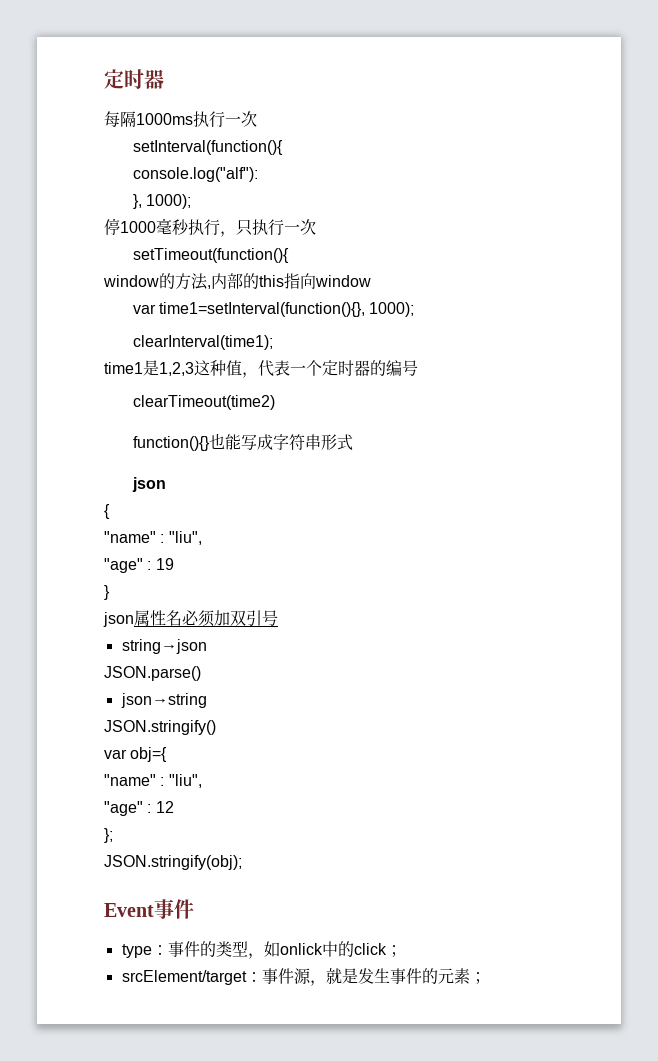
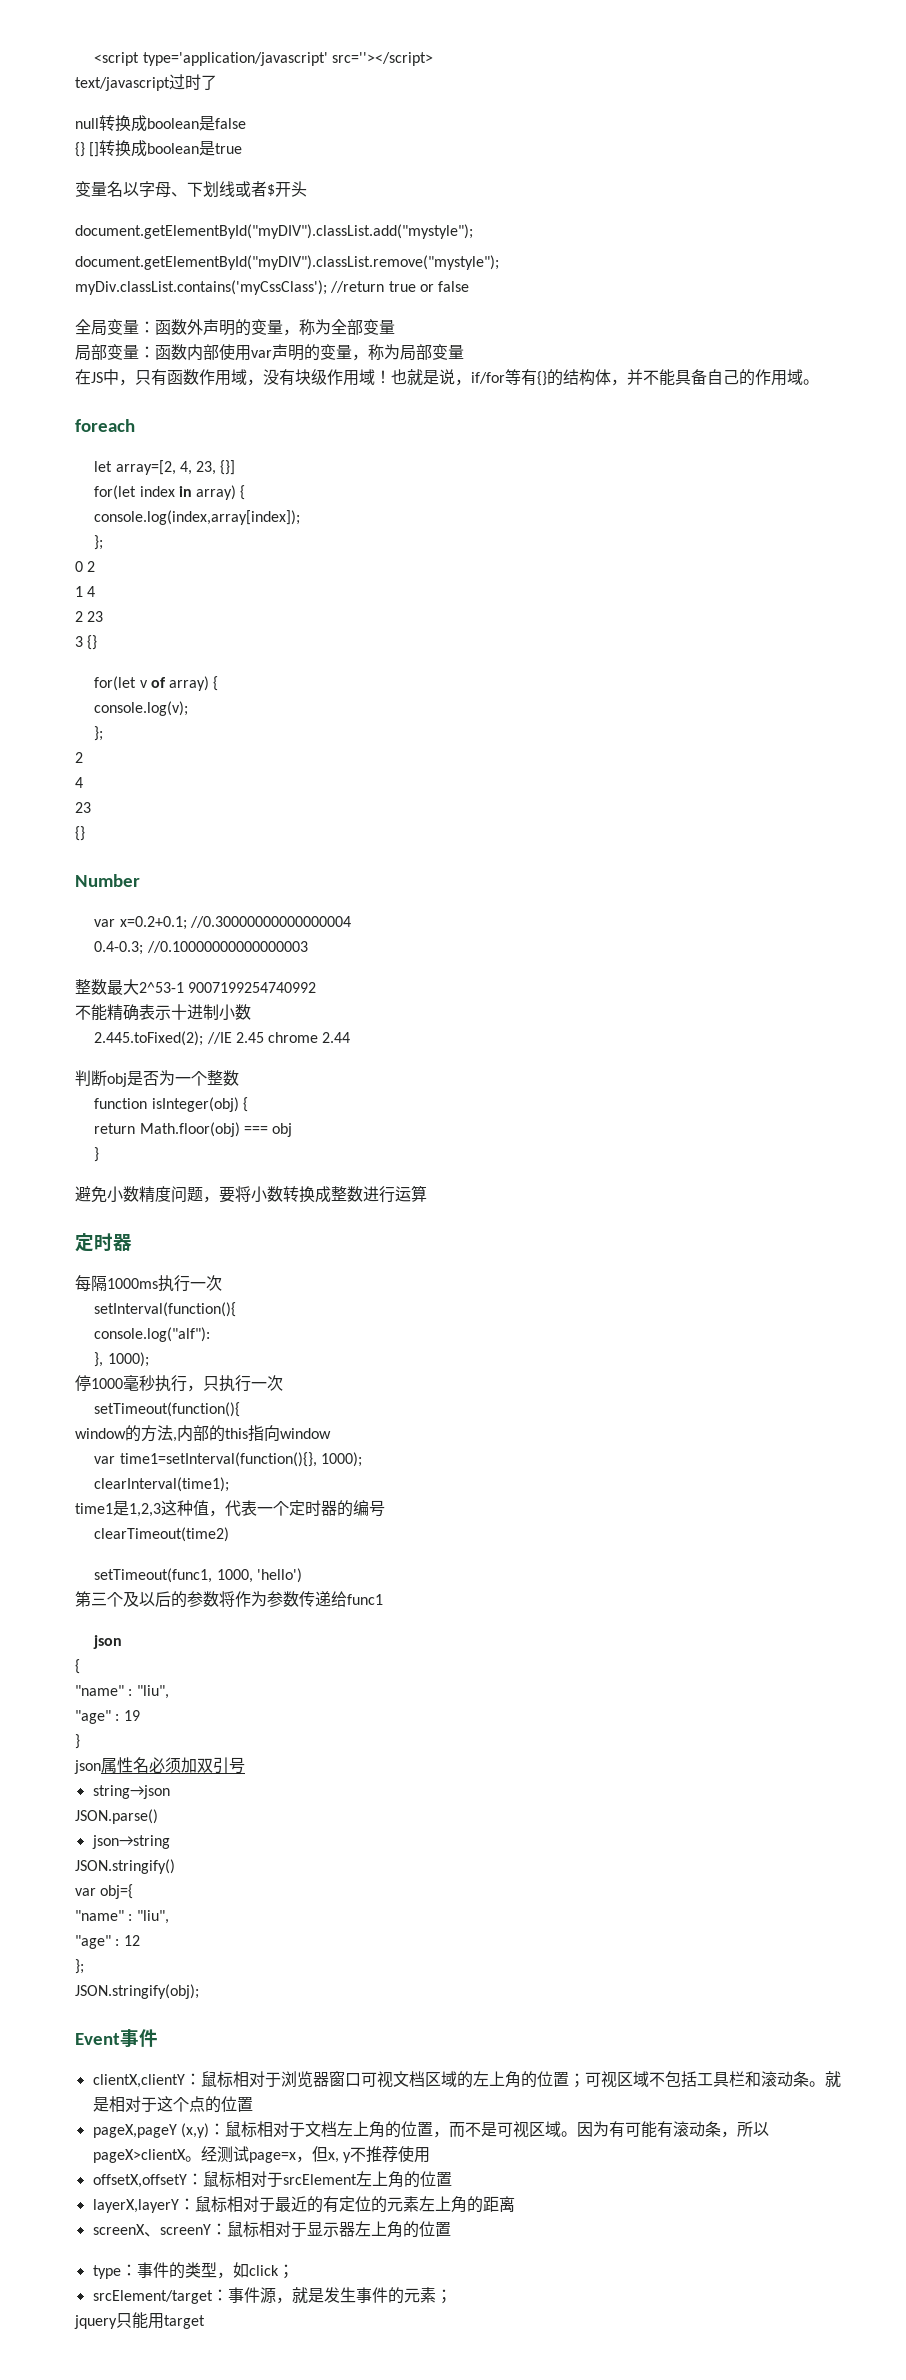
(104, 79) none -> [94,52,433,66] [75,74,217,91] [75,115,246,132] [75,140,243,157] [75,181,307,198] [75,224,473,239] [75,255,499,270] [75,280,470,295] [75,319,395,336] [75,344,464,361] [75,369,819,386] [75,419,135,432] [94,460,236,475] [94,485,246,500] [94,510,301,525] [94,535,104,550] [75,561,96,572] [75,586,96,597] [75,611,104,622] [75,635,98,650] [94,676,219,691] [94,701,189,716] [94,726,104,741] [75,752,83,763] [75,777,83,788] [75,802,91,813] [75,826,85,841] [75,874,140,887] [94,916,351,930] [94,941,308,955] [75,979,317,995] [75,1004,251,1021] [94,1031,351,1046] [75,1070,239,1087] [94,1097,248,1112] [94,1122,293,1137] [94,1147,100,1162] [75,1185,427,1203] <script type='application/javascript' src=''></script> // text/javascript过时了 // null转换成boolean是false // {} []转换成boolean是true // 变量名以字母、下划线或者$开头 // document.getElementById("myDIV").classList.add("mystyle"); // document.getElementById("myDIV").classList.remove("mystyle"); // myDiv.classList.contains('myCssClass'); //return true or false // 全局变量：函数外声明的变量，称为全部变量 // 局部变量：函数内部使用var声明的变量，称为局部变量 // 在JS中，只有函数作用域，没有块级作用域！也就是说，if/for等有{}的结构体，并不能具备自己的作用域。 // foreach // let array=[2, 4, 23, {}] // for(let index in array) { // console.log(index,array[index]); // }; // 0 2 // 1 4 // 2 23 // 3 {} // for(let v of array) { // console.log(v); // }; // 2 // 4 // 23 // {} // Number // var x=0.2+0.1; //0.30000000000000004 // 0.4-0.3; //0.10000000000000003 // 整数最大2^53-1 9007199254740992 // 不能精确表示十进制小数 // 2.445.toFixed(2); //IE 2.45 chrome 2.44 // 判断obj是否为一个整数 // function isInteger(obj) { // return Math.floor(obj) === obj // } // 避免小数精度问题，要将小数转换成整数进行运算 //
[132,433,353,451] function(){}也能写成字符串形式 -> [94,1568,302,1583] [75,1591,383,1608] setTimeout(func1, 1000, 'hello') // 第三个及以后的参数将作为参数传递给func1
(194, 909) none -> [92,2071,841,2088] [92,2096,253,2113] [92,2121,769,2138] [92,2146,430,2163] [92,2171,452,2188] [92,2196,515,2213] [92,2221,451,2238] // clientX,clientY：鼠标相对于浏览器窗口可视文档区域的左上角的位置；可视区域不包括工具栏和滚动条。就是相对于这个点的位置 // pageX,pageY (x,y)：鼠标相对于文档左上角的位置，而不是可视区域。因为有可能有滚动条，所以pageX>clientX。经测试page=x，但x, y不推荐使用 // offsetX,offsetY：鼠标相对于srcElement左上角的位置 // layerX,layerY：鼠标相对于最近的有定位的元素左上角的距离 // screenX、screenY：鼠标相对于显示器左上角的位置
[279,941,354,957] onlick中的 -> (249, 2270) none
(486, 978) none -> [74,2312,205,2329] // jquery只能用target

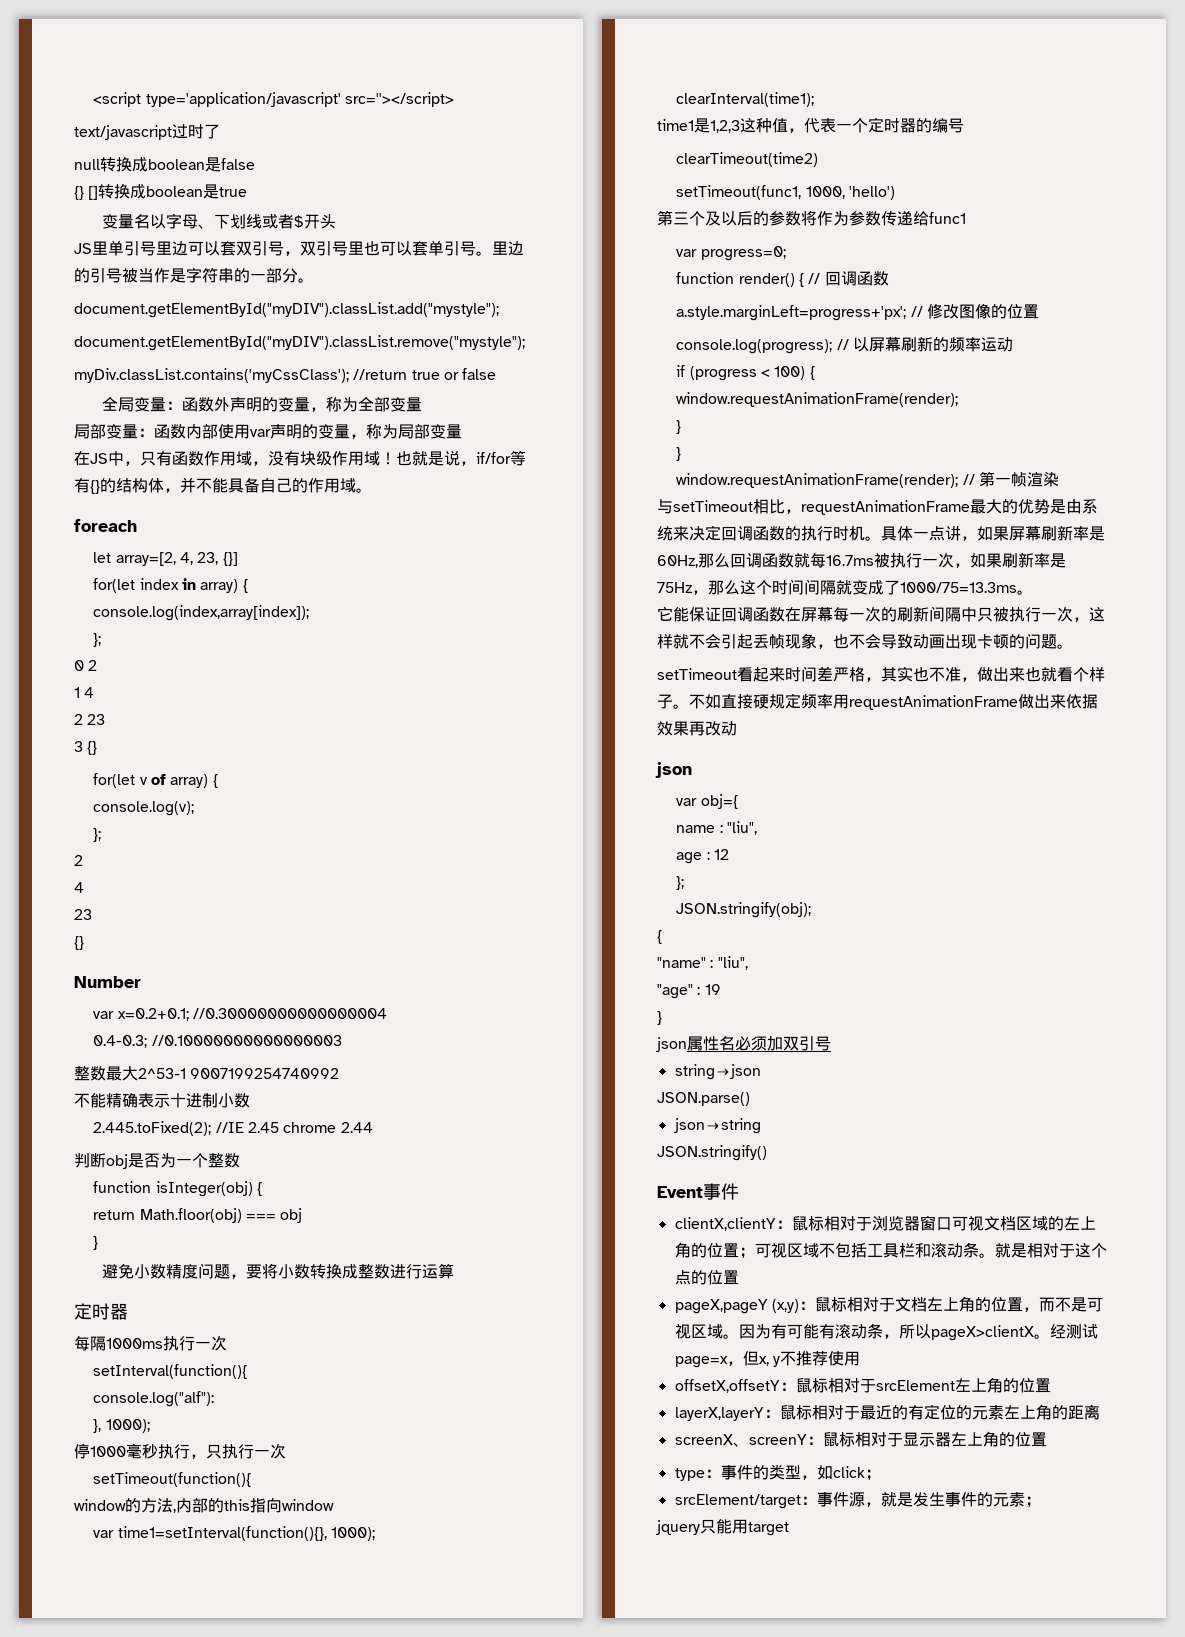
(307, 189) none -> [74,240,524,256] [74,267,314,283] // JS里单引号里边可以套双引号，双引号里也可以套单引号。里边的引号被当作是字符串的一部分。
[93,1635,123,1649] json -> [676,246,786,261] [676,271,889,287] [676,303,1039,321] [676,336,1013,354] [676,365,815,381] [676,392,959,407] [676,420,682,434] [676,447,682,461] [676,471,1059,488] [657,499,1098,515] [657,525,1105,541] [657,552,1066,568] [657,579,1033,595] [657,606,1105,622] [657,633,1073,649] [657,666,1105,682] [657,693,1098,710] [657,721,737,736] [655,762,692,778] [676,794,738,809] [676,821,757,835] [676,849,729,864] [676,876,685,890] [676,902,812,918] var progress=0; // function render() { // 回调函数 // a.style.marginLeft=progress+'px'; // 修改图像的位置 // console.log(progress); // 以屏幕刷新的频率运动 // if (progress < 100) { // window.requestAnimationFrame(render); // } // } // window.requestAnimationFrame(render); // 第一帧渲染 // 与setTimeout相比，requestAnimationFrame最大的优势是由系统来决定回调函数的执行时机。具体一点讲，如果屏幕刷新率是60Hz,那么回调函数就每16.7ms被执行一次，如果刷新率是75Hz，那么这个时间间隔就变成了1000/75=13.3ms。 // 它能保证回调函数在屏幕每一次的刷新间隔中只被执行一次，这样就不会引起丢帧现象，也不会导致动画出现卡顿的问题。 // setTimeout看起来时间差严格，其实也不准，做出来也就看个样子。不如直接硬规定频率用requestAnimationFrame做出来依据效果再改动 // json // var obj={ // name : "liu", // age : 12 // }; // JSON.stringify(obj);
[75,1884,134,1899] [75,1910,169,1924] [75,1935,140,1949] [75,1959,84,1974] [75,1984,199,1999] // var obj={ // "name" : "liu", // "age" : 12 // }; // JSON.stringify(obj); -> (767, 1153) none

